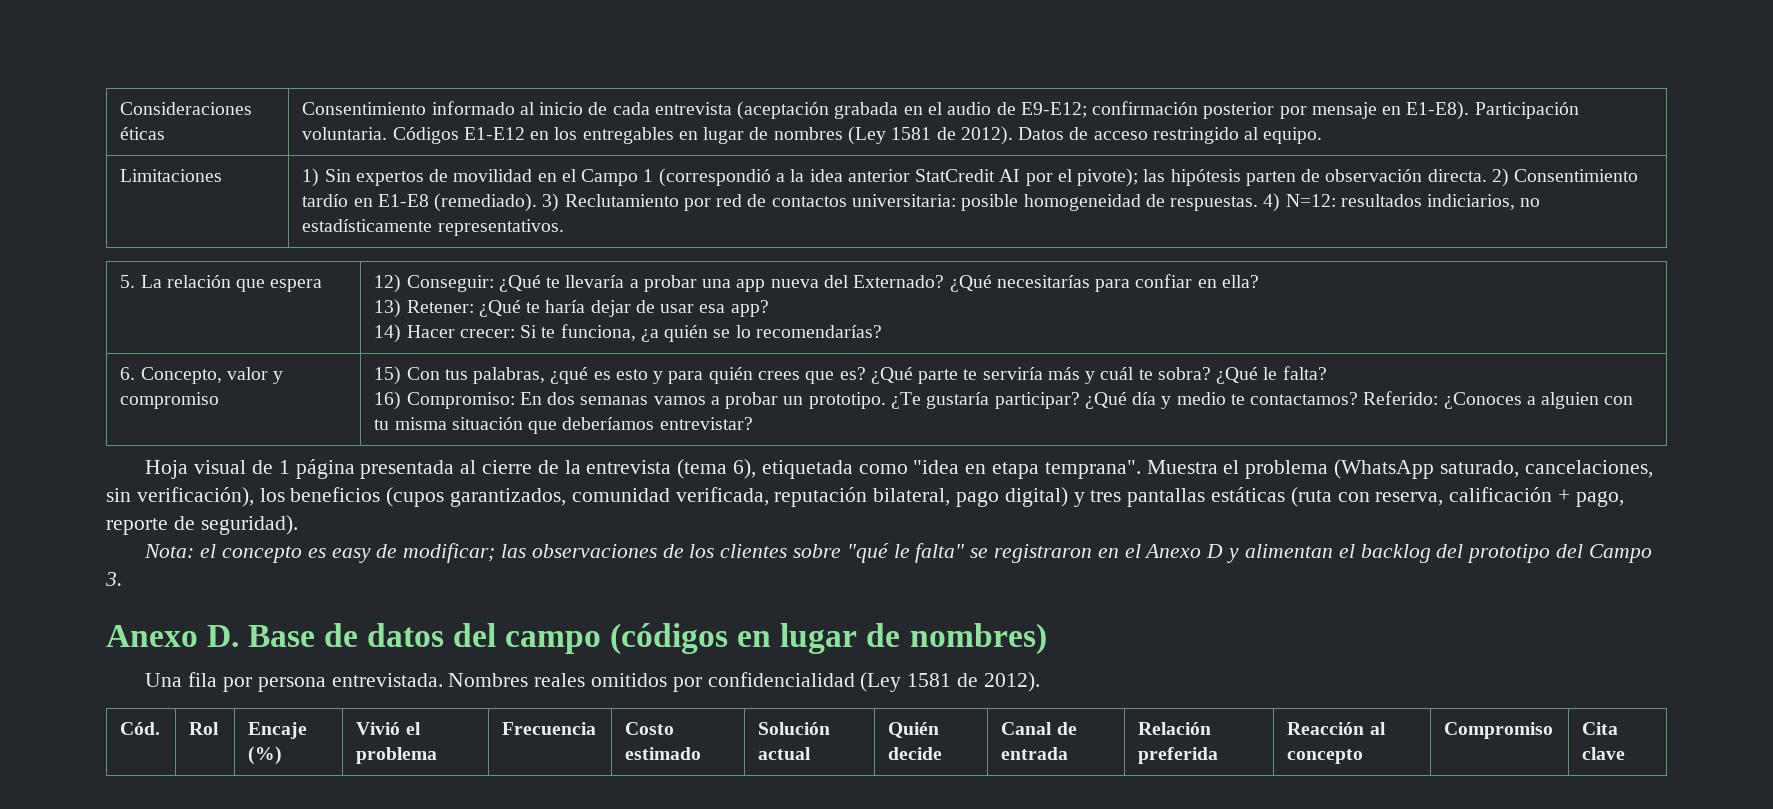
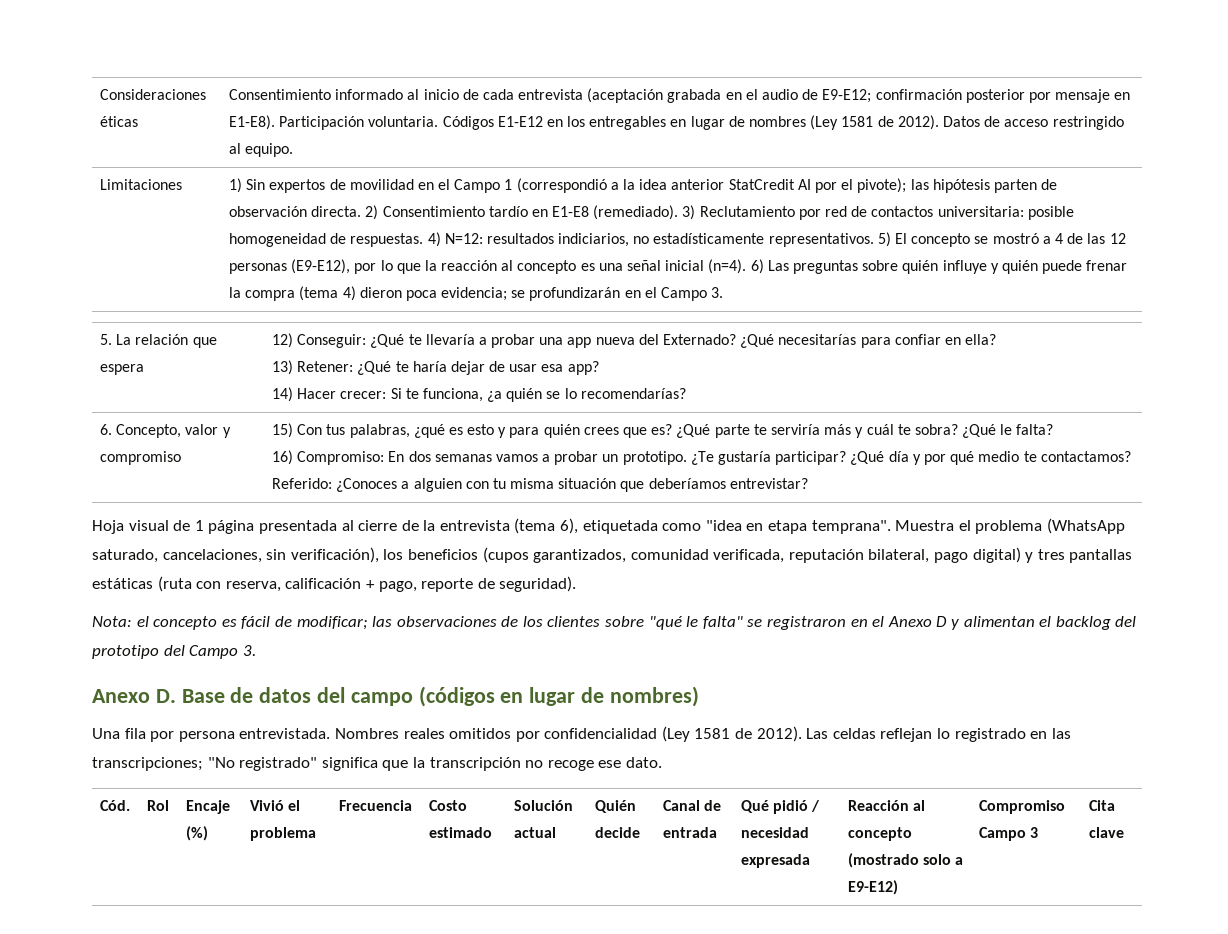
(564, 227) none -> [877,232,1126,247] [229,259,1128,274] [229,286,724,301] 5) El concepto se mostró a 4 de las 12 personas (E9-E12), por lo que la reacción al concepto es una señal inicial (n=4). 6) Las preguntas sobre quién influye y quién puede frenar la compra (tema 4) dieron poca evidencia; se profundizarán en el Campo 3.
(1172, 402) none -> [923,451,975,465] por qué
[331,548,371,563] easy -> [241,616,271,629] fácil
(1040, 682) none -> [806,728,1071,742] [92,757,662,771] Las celdas reflejan lo registrado en las transcripciones; "No registrado" significa que la transcripción no recoge ese dato.
[1138,722,1212,735] [1138,747,1219,764] Relación preferida -> [741,800,821,814] [741,827,810,838] [741,854,811,868] Qué pidió / necesidad expresada
(1364, 756) none -> [848,853,964,868] [848,880,899,895] (mostrado solo a E9-E12)
(1554, 730) none -> [979,827,1039,841] Campo 3

